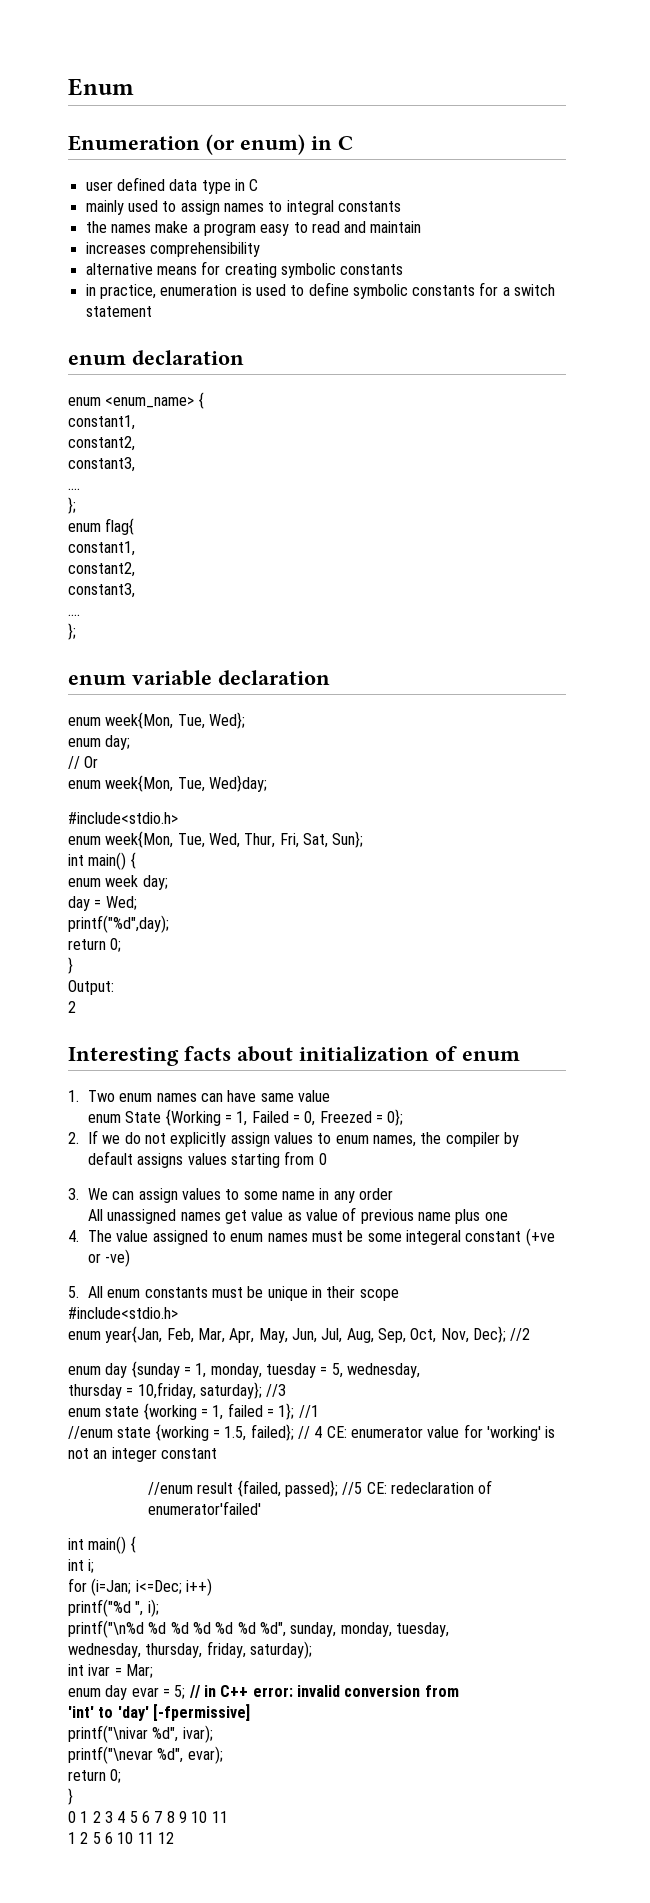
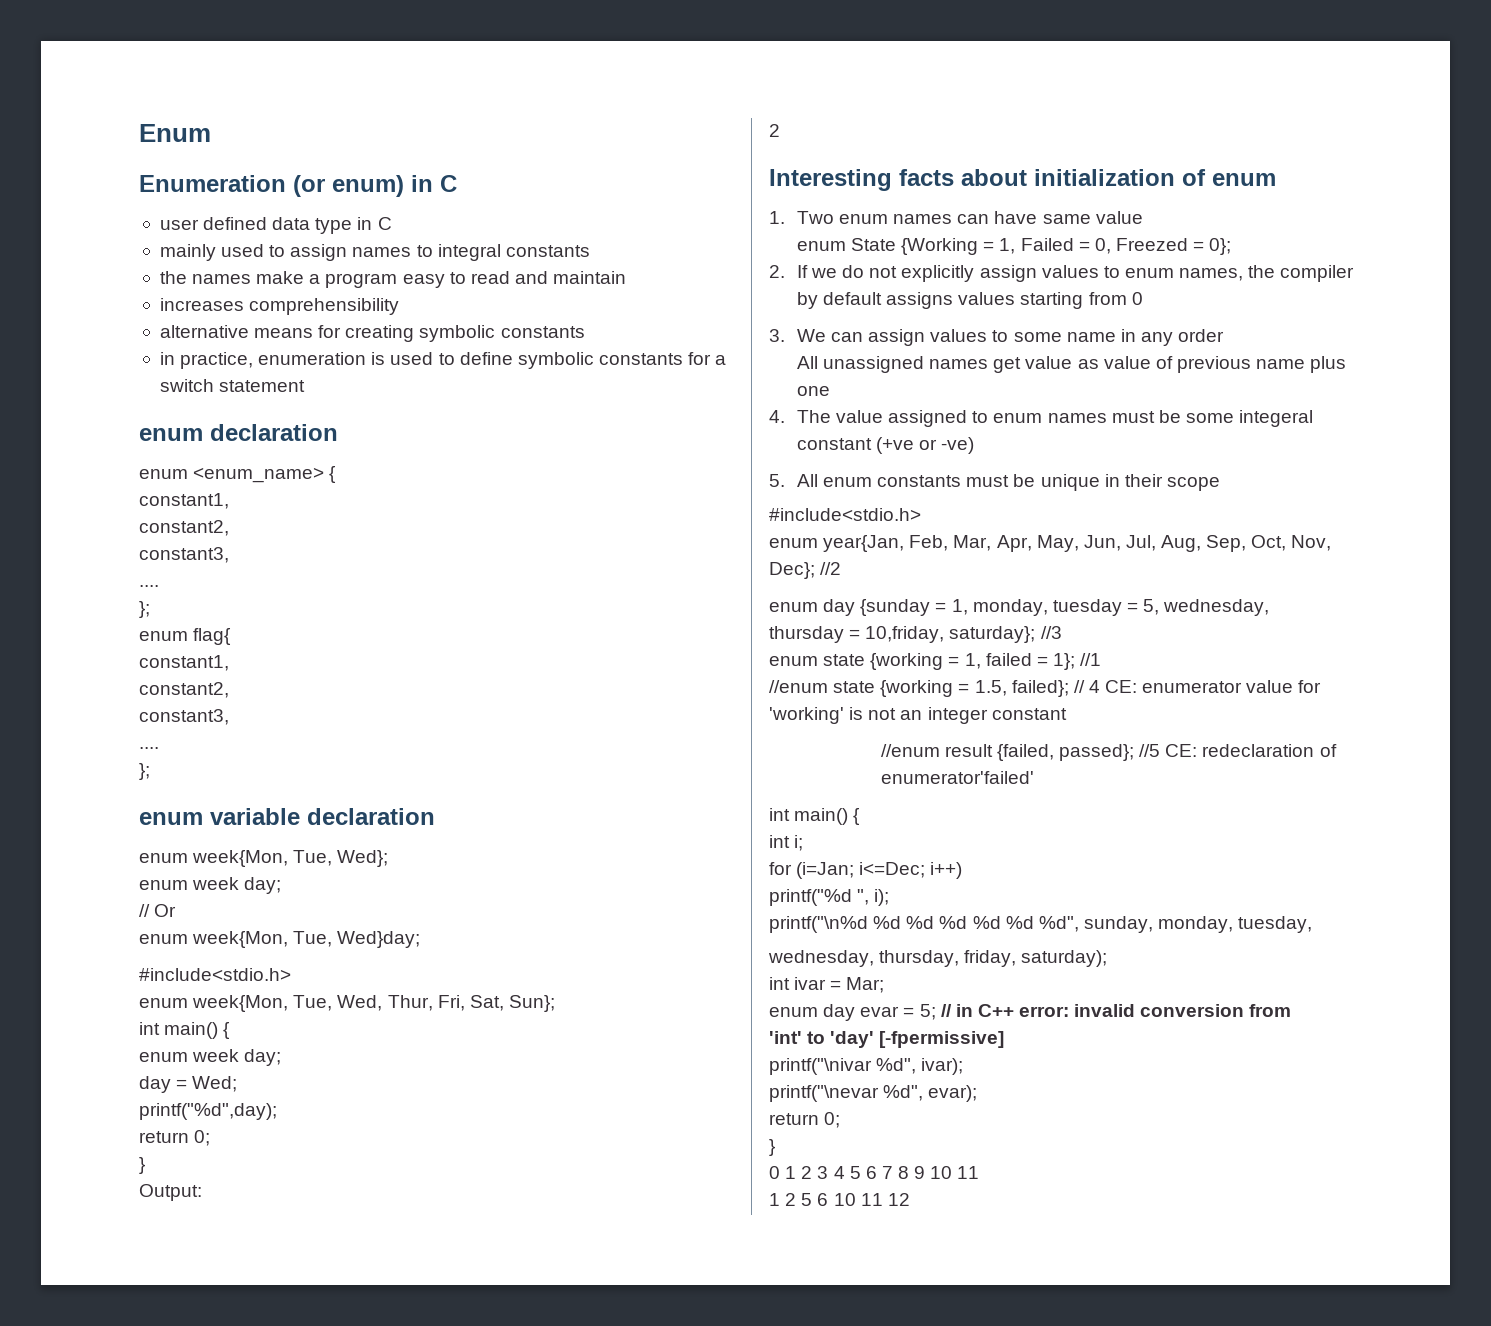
(101, 742) none -> [192,877,240,890] week

